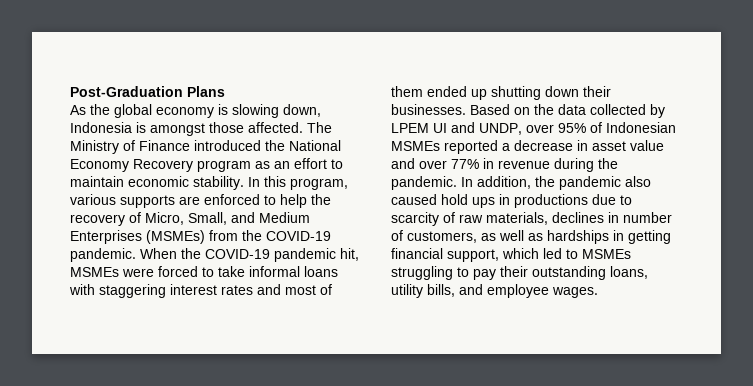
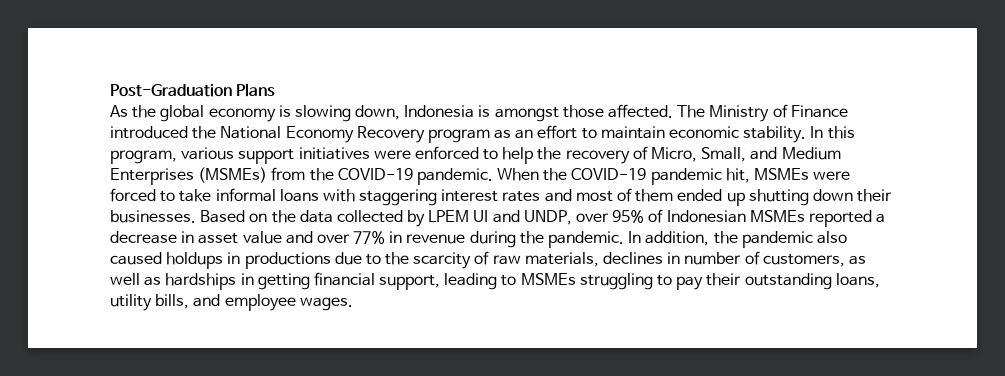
[120,195,200,208] supports are -> [238,147,411,164] support initiatives were
[441,194,495,208] hold ups -> [166,252,224,269] holdups
(632, 200) none -> [385,252,410,265] the
[502,248,562,259] which led -> [444,273,498,290] leading

